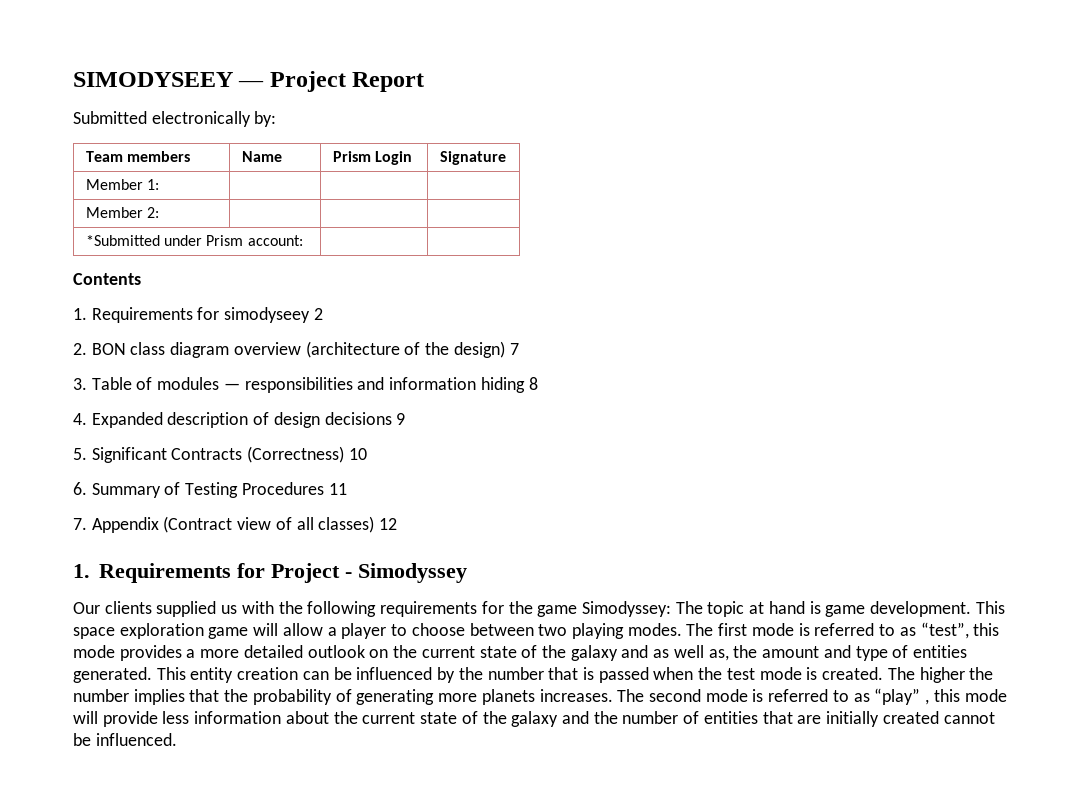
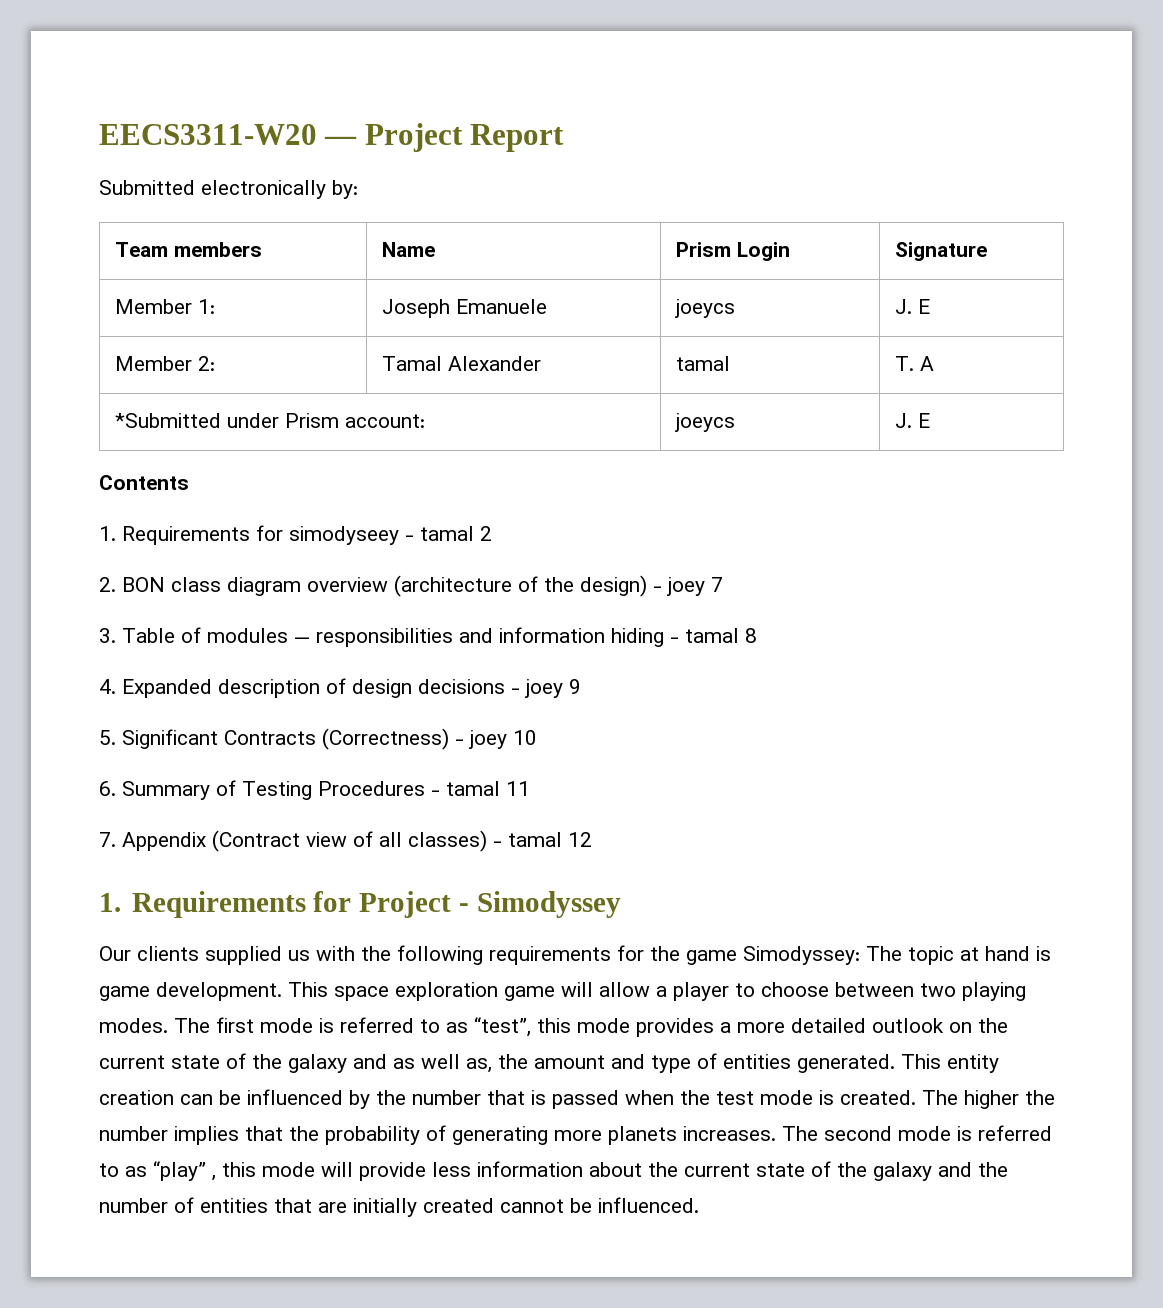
[73,72,233,87] SIMODYSEEY -> [99,124,317,145] EECS3311-W20
[85,207,160,218] | | // Member 2: | | | -> [381,299,547,318] [674,299,735,318] [894,299,930,314] [114,356,215,371] [381,356,541,371] [675,356,730,371] [894,356,934,371] Joseph Emanuele | joeycs | J. E // Member 2: | Tamal Alexander | tamal | T. A
(303, 240) | -> [674,413,735,432] [894,413,930,428] joeycs | J. E
(311, 315) none -> [405,526,474,541] - tamal
(505, 349) none -> [653,577,705,596] - joey
(525, 385) none -> [670,628,739,643] - tamal
(392, 418) none -> [511,679,563,698] - joey
(345, 454) none -> [455,730,507,749] - joey
(324, 488) none -> [431,781,500,796] - tamal
(375, 524) none -> [493,832,562,847] - tamal

